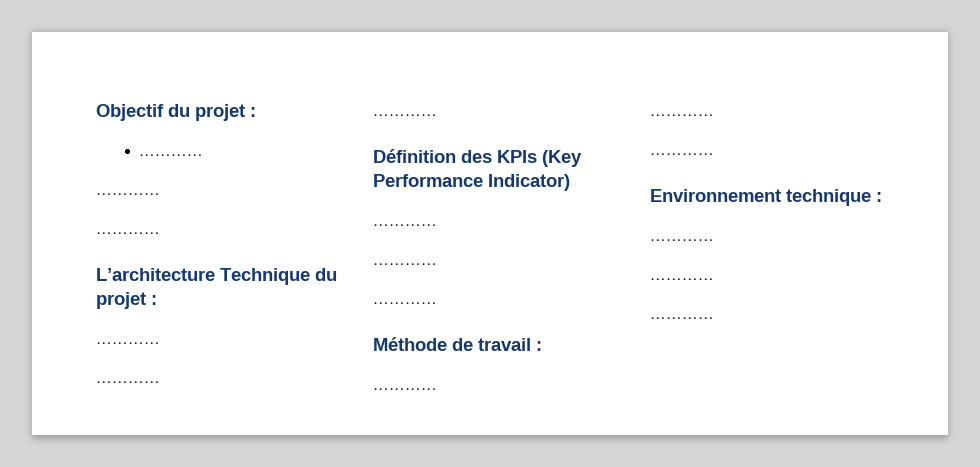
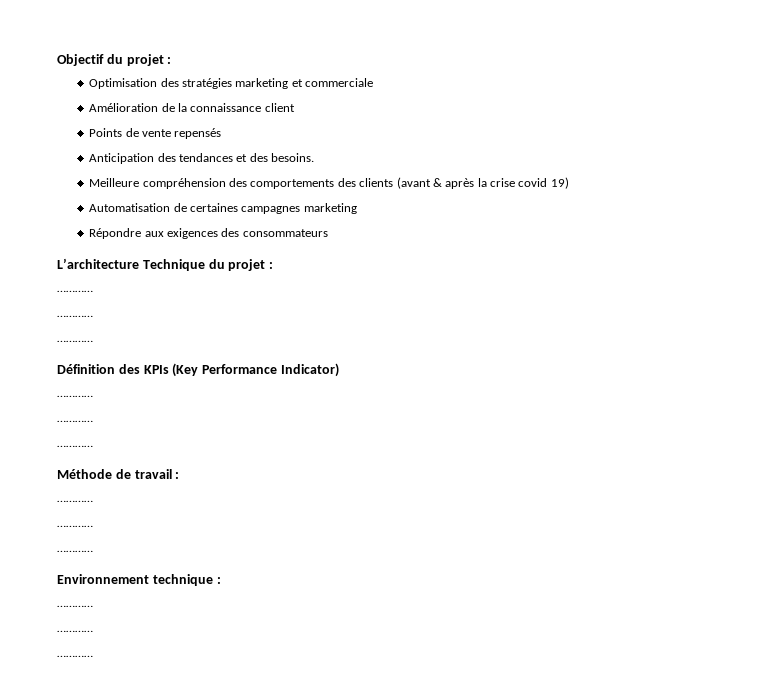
[138,154,203,156] [96,193,160,195] [96,232,160,234] ………… // ………… // ………… -> [89,78,374,89] [89,103,295,112] [89,128,222,139] [89,153,315,164] [89,177,569,189] [89,203,357,214] [89,228,328,239] Optimisation des stratégies marketing et commerciale // Amélioration de la connaissance client // Points de vente repensés // Anticipation des tendances et des besoins. // Meilleure compréhension des comportements des clients (avant & après la crise covid 19) // Automatisation de certaines campagnes marketing // Répondre aux exigences des consommateurs

